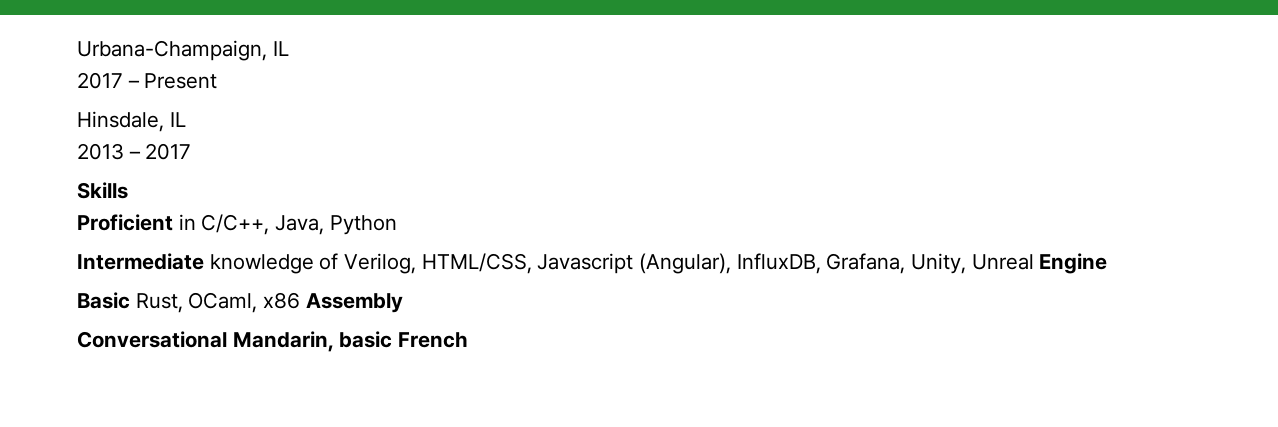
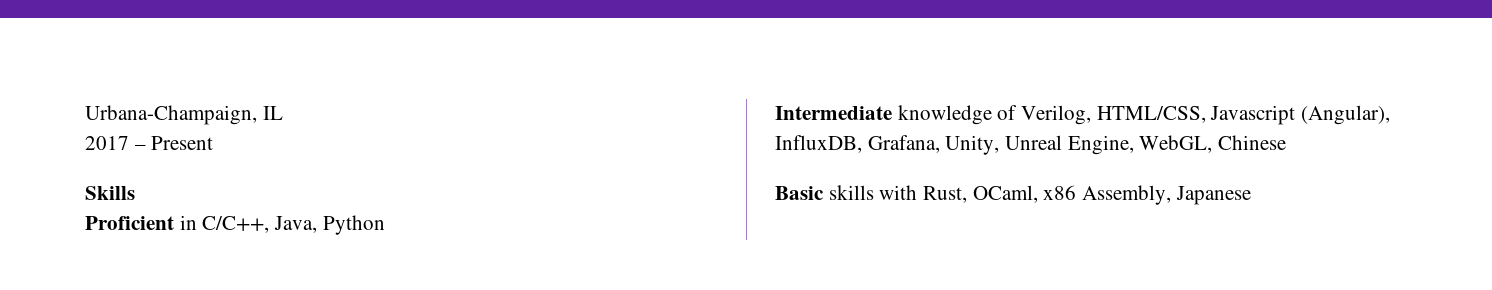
[77,111,186,132] [77,143,192,160] // Hinsdale, IL // 2013 – 2017 -> (214, 143) none
[1039,253,1108,274] Engine -> [1067,135,1287,155] Engine, WebGL, Chinese
(130, 300) none -> [828,185,918,200] skills with
[305,293,403,313] [77,331,469,352] Assembly // Conversational Mandarin, basic French -> [1082,185,1251,205] Assembly, Japanese

